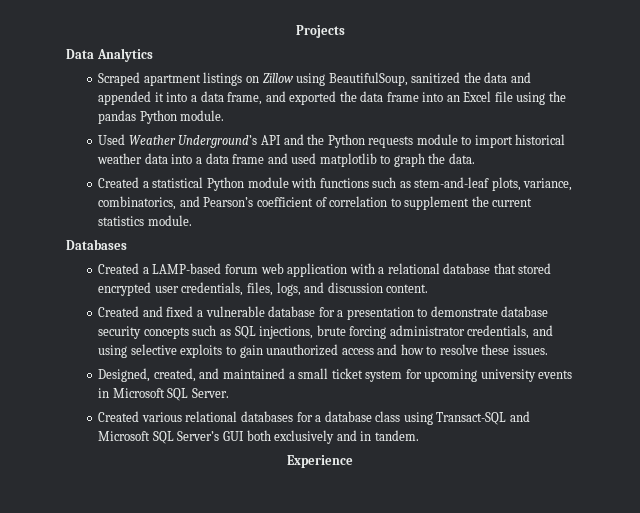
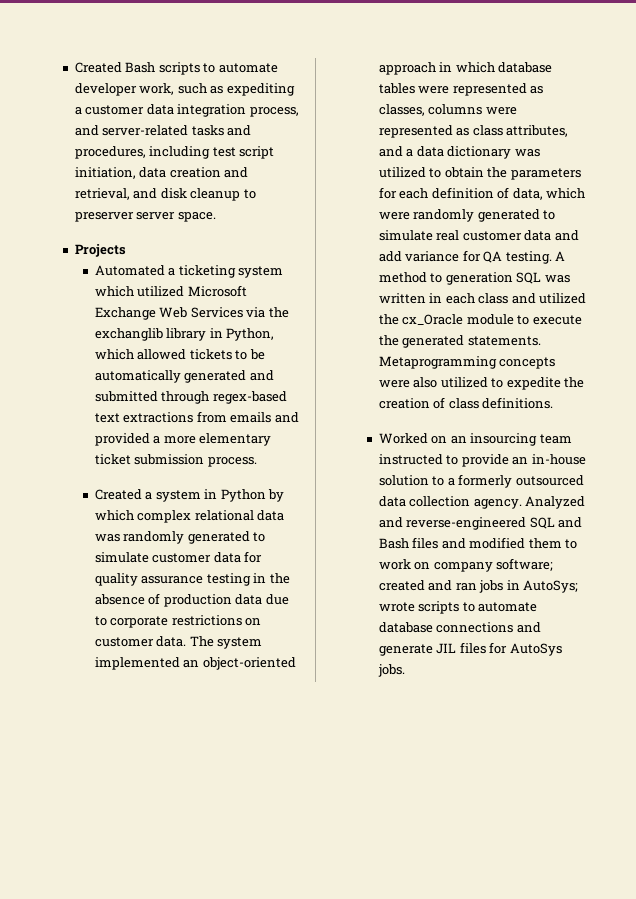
[295,25,345,38] [66,48,153,62] [98,72,531,86] [98,91,566,105] [98,110,225,124] [98,134,566,148] [97,153,475,167] [98,177,573,191] [98,196,533,210] [98,215,192,226] [66,239,127,250] [98,263,552,277] [98,282,429,296] [98,306,549,320] [98,325,553,339] [98,344,548,358] [98,368,573,382] [98,388,229,401] [98,411,530,425] [98,430,419,444] [287,455,353,468] Projects // Data Analytics // Scraped apartment listings on Zillow using BeautifulSoup, sanitized the data and appended it into a data frame, and exported the data frame into an Excel file using the pandas Python module. // Used Weather Underground’s API and the Python requests module to import historical weather data into a data frame and used matplotlib to graph the data. // Created a statistical Python module with functions such as stem-and-leaf plots, variance, combinatorics, and Pearson’s coefficient of correlation to supplement the current statistics module. // Databases // Created a LAMP-based forum web application with a relational database that stored encrypted user credentials, files, logs, and discussion content. // Created and fixed a vulnerable database for a presentation to demonstrate database security concepts such as SQL injections, brute forcing administrator credentials, and using selective exploits to gain unauthorized access and how to resolve these issues. // Designed, created, and maintained a small ticket system for upcoming university events in Microsoft SQL Server. // Created various relational databases for a database class using Transact-SQL and Microsoft SQL Server’s GUI both exclusively and in tandem. // Experience -> [74,62,278,75] [74,83,295,96] [74,104,299,117] [74,125,252,136] [74,146,275,159] [74,167,249,179] [74,188,256,201] [74,212,216,222] [74,244,126,257] [94,265,284,278] [94,285,247,297] [94,307,289,320] [94,328,275,341] [94,349,265,360] [94,370,274,383] [94,391,287,404] [94,411,299,423] [94,433,272,446] [94,454,257,467] [94,489,285,502] [94,510,285,523] [94,531,266,544] [94,551,263,563] [94,573,290,586] [94,593,289,607] [94,615,262,628] [94,636,263,649] [94,657,296,670] [378,62,553,75] [378,83,544,96] [378,104,517,116] [378,125,569,138] [378,146,540,159] [378,167,581,180] [378,187,586,200] [378,209,556,222] [378,230,579,241] [378,250,566,264] [378,272,570,285] [378,293,587,304] [378,314,582,325] [378,335,541,348] [378,356,556,369] [378,377,585,390] [378,397,554,409] [378,433,572,446] [378,454,586,467] [378,474,584,488] [378,496,586,509] [378,517,583,530] [378,537,578,549] [378,558,554,572] [378,580,579,593] [378,601,538,614] [378,622,541,633] [378,642,562,656] [377,664,405,677] Created Bash scripts to automate developer work, such as expediting a customer data integration process, and server-related tasks and procedures, including test script initiation, data creation and retrieval, and disk cleanup to preserver server space. // Projects // Automated a ticketing system which utilized Microsoft Exchange Web Services via the exchanglib library in Python, which allowed tickets to be automatically generated and submitted through regex-based text extractions from emails and provided a more elementary ticket submission process. // Created a system in Python by which complex relational data was randomly generated to simulate customer data for quality assurance testing in the absence of production data due to corporate restrictions on customer data. The system implemented an object-oriented approach in which database tables were represented as classes, columns were represented as class attributes, and a data dictionary was utilized to obtain the parameters for each definition of data, which were randomly generated to simulate real customer data and add variance for QA testing. A method to generation SQL was written in each class and utilized the cx_Oracle module to execute the generated statements. Metaprogramming concepts were also utilized to expedite the creation of class definitions. // Worked on an insourcing team instructed to provide an in-house solution to a formerly outsourced data collection agency. Analyzed and reverse-engineered SQL and Bash files and modified them to work on company software; created and ran jobs in AutoSys; wrote scripts to automate database connections and generate JIL files for AutoSys jobs.

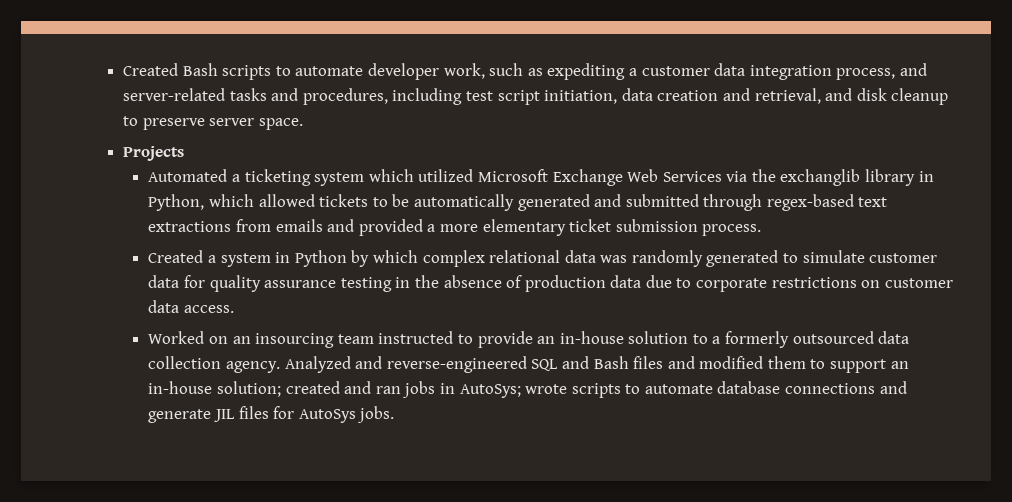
[74,212,134,222] preserver -> [142,118,205,130] preserve
[156,636,263,649] [94,657,296,670] [378,62,553,75] [378,83,544,96] [378,104,517,116] [378,125,569,138] [378,146,540,159] [378,167,581,180] [378,187,586,200] [378,209,556,222] [378,230,579,241] [378,250,566,264] [378,272,570,285] [378,293,587,304] [378,314,582,325] [378,335,541,348] [378,356,556,369] [378,377,585,390] [378,397,554,409] data. The system implemented an object-oriented approach in which database tables were represented as classes, columns were represented as class attributes, and a data dictionary was utilized to obtain the parameters for each definition of data, which were randomly generated to simulate real customer data and add variance for QA testing. A method to generation SQL was written in each class and utilized the cx_Oracle module to execute the generated statements. Metaprogramming concepts were also utilized to expedite the creation of class definitions. -> [148,300,234,313] data access.
[378,558,554,572] work on company software; -> [830,359,909,373] [148,381,281,397] support an in-house solution;

